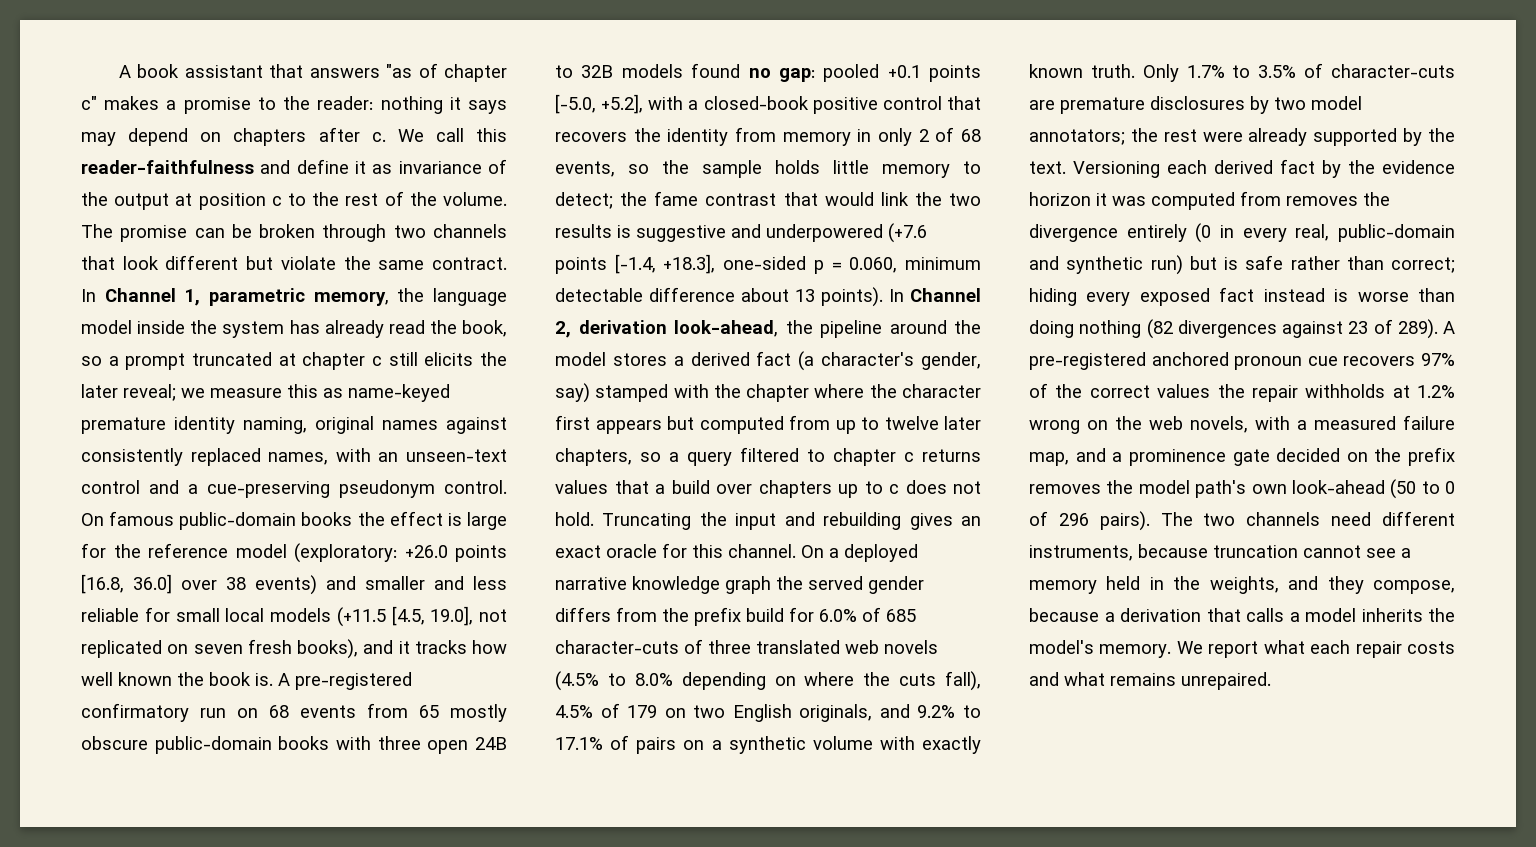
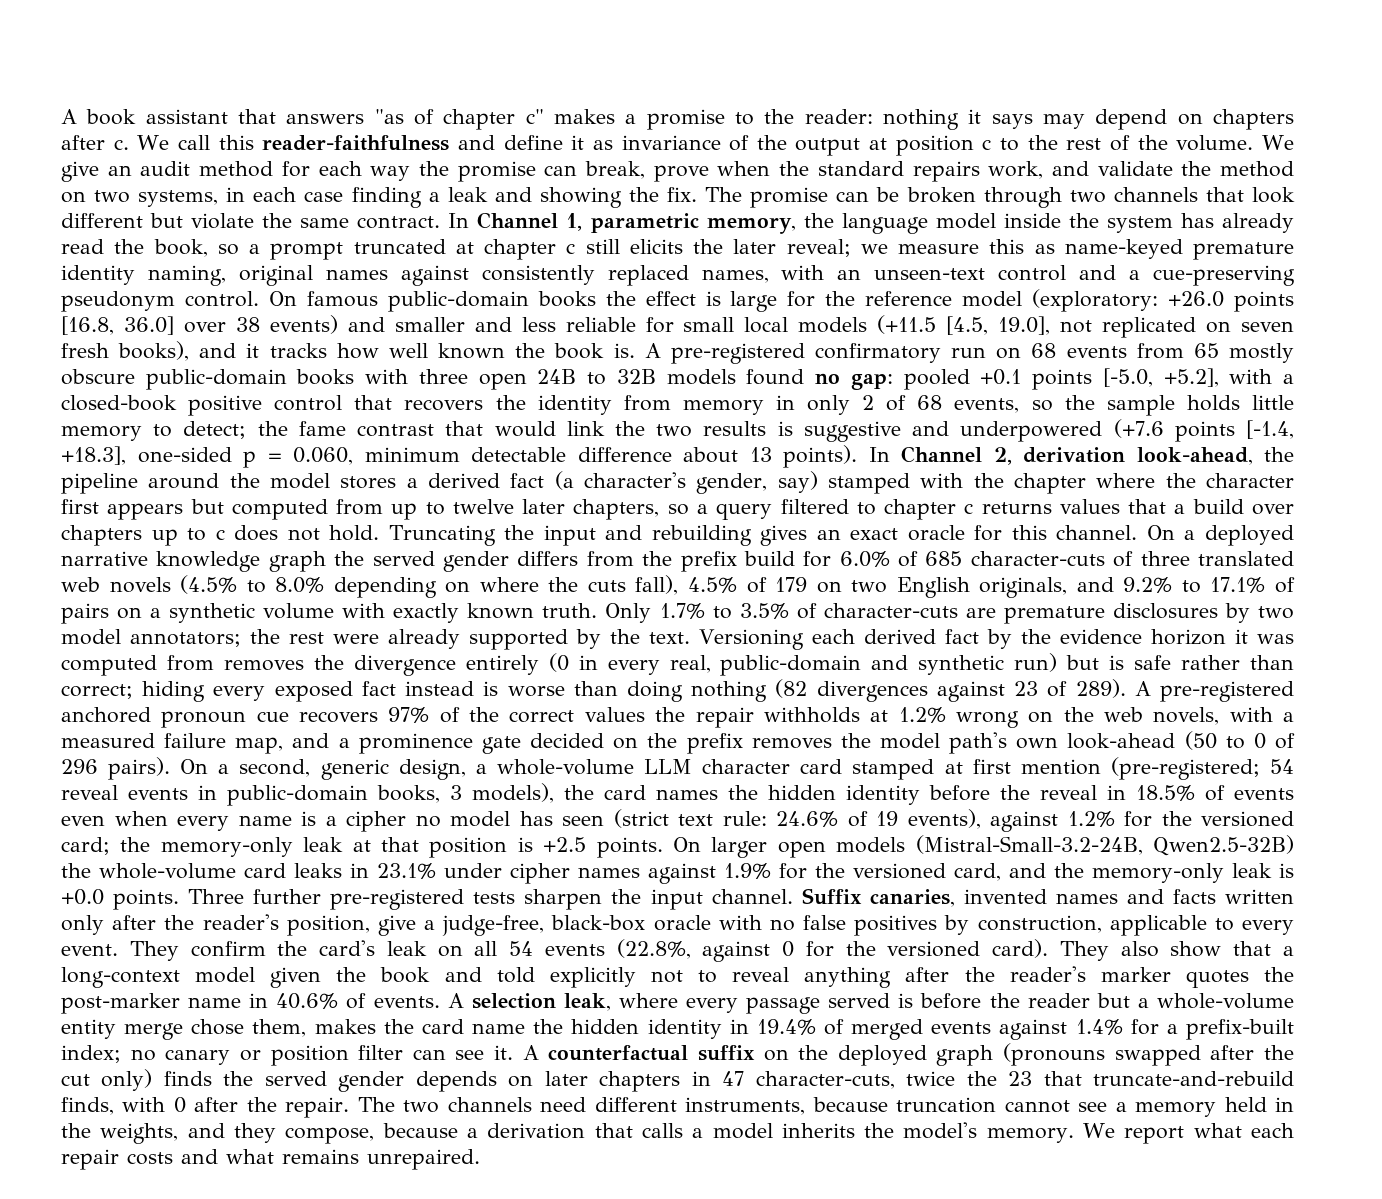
(507, 199) none -> [1262,135,1295,150] [61,161,1295,182] [61,187,698,208] We give an audit method for each way the promise can break, prove when the standard repairs work, and validate the method on two systems, in each case finding a leak and showing the fix.
(1150, 521) none -> [180,757,1294,780] [61,783,1294,806] [61,809,1294,832] [61,835,1294,858] [61,863,1294,884] [61,888,1294,910] [61,914,1294,936] [61,939,1295,962] [61,966,1294,988] [61,993,1294,1014] [61,1019,1294,1040] [61,1043,1294,1066] [61,1069,1295,1092] [61,1097,350,1118] On a second, generic design, a whole-volume LLM character card stamped at first mention (pre-registered; 54 reveal events in public-domain books, 3 models), the card names the hidden identity before the reveal in 18.5% of events even when every name is a cipher no model has seen (strict text rule: 24.6% of 19 events), against 1.2% for the versioned card; the memory-only leak at that position is +2.5 points. On larger open models (Mistral-Small-3.2-24B, Qwen2.5-32B) the whole-volume card leaks in 23.1% under cipher names against 1.9% for the versioned card, and the memory-only leak is +0.0 points. Three further pre-registered tests sharpen the input channel. Suffix canaries, invented names and facts written only after the reader's position, give a judge-free, black-box oracle with no false positives by construction, applicable to every event. They confirm the card's leak on all 54 events (22.8%, against 0 for the versioned card). They also show that a long-context model given the book and told explicitly not to reveal anything after the reader's marker quotes the post-marker name in 40.6% of events. A selection leak, where every passage served is before the reader but a whole-volume entity merge chose them, makes the card name the hidden identity in 19.4% of merged events against 1.4% for a prefix-built index; no canary or position filter can see it. A counterfactual suffix on the deployed graph (pronouns swapped after the cut only) finds the served gender depends on later chapters in 47 character-cuts, twice the 23 that truncate-and-rebuild finds, with 0 after the repair.

